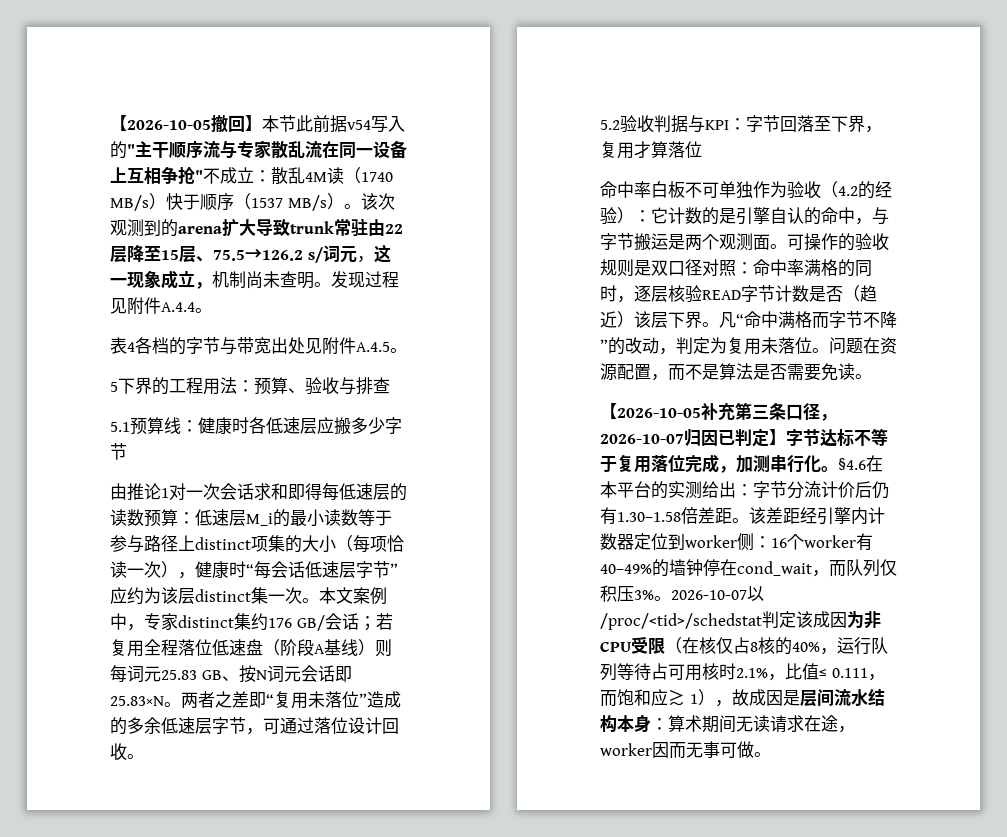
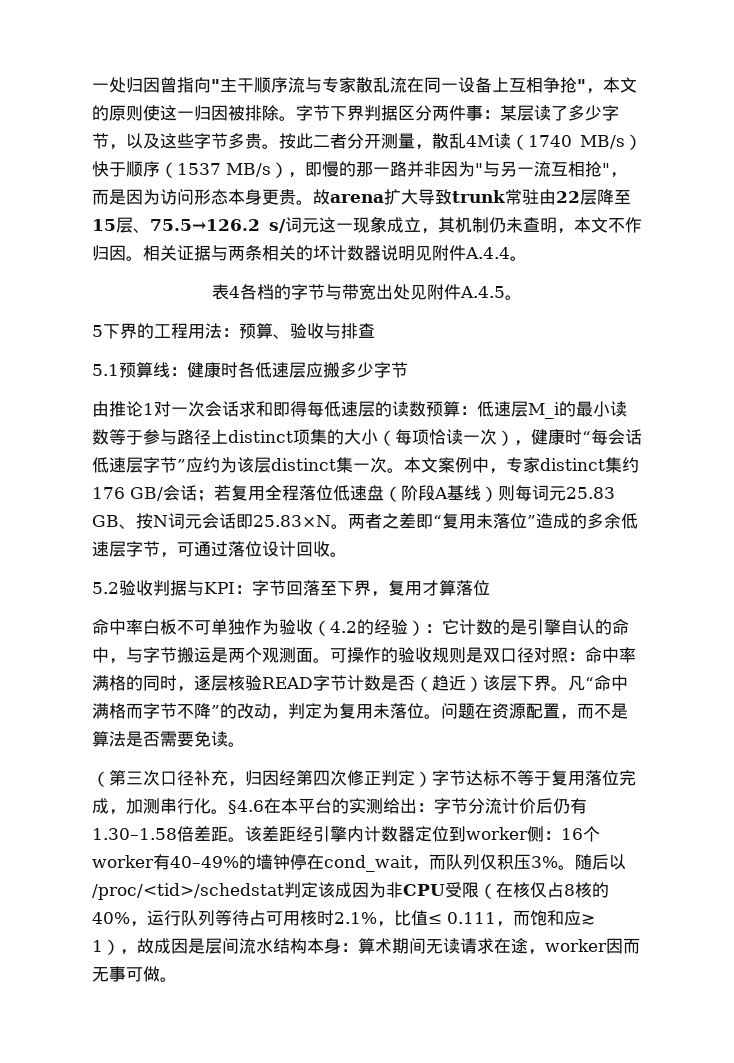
[110,115,405,133] [110,141,127,159] 【2026-10-05撤回】本节此前据v54写入的 -> [92,77,211,93] 一处归因曾指向
[203,167,271,184] 不成立： -> [586,77,637,94] [92,105,619,121] [92,133,432,150] ，本文的原则使这一归因被排除。字节下界判据区分两件事：某层读了多少字节，以及这些字节多贵。按此二者分开测量，
[343,193,395,210] [110,219,178,237] 。该次观测到的 -> [288,161,627,178] [92,189,330,205] ，即慢的那一路并非因为"与另一流互相抢"，而是因为访问形态本身更贵。故
[356,256,374,263] ， -> (319, 225) none
[212,271,399,289] 机制尚未查明。发现过程 -> [438,217,642,234] [92,245,415,261] 其机制仍未查明，本文不作归因。相关证据与两条相关的坏计数器说明
[600,402,837,421] [600,428,786,447] 【2026-10-05补充第三条口径，2026-10-07归因已判定】 -> [92,770,432,787] （第三次口径补充，归因经第四次修正判定）
[671,590,747,600] 2026-10-07 -> [575,854,609,870] 随后

